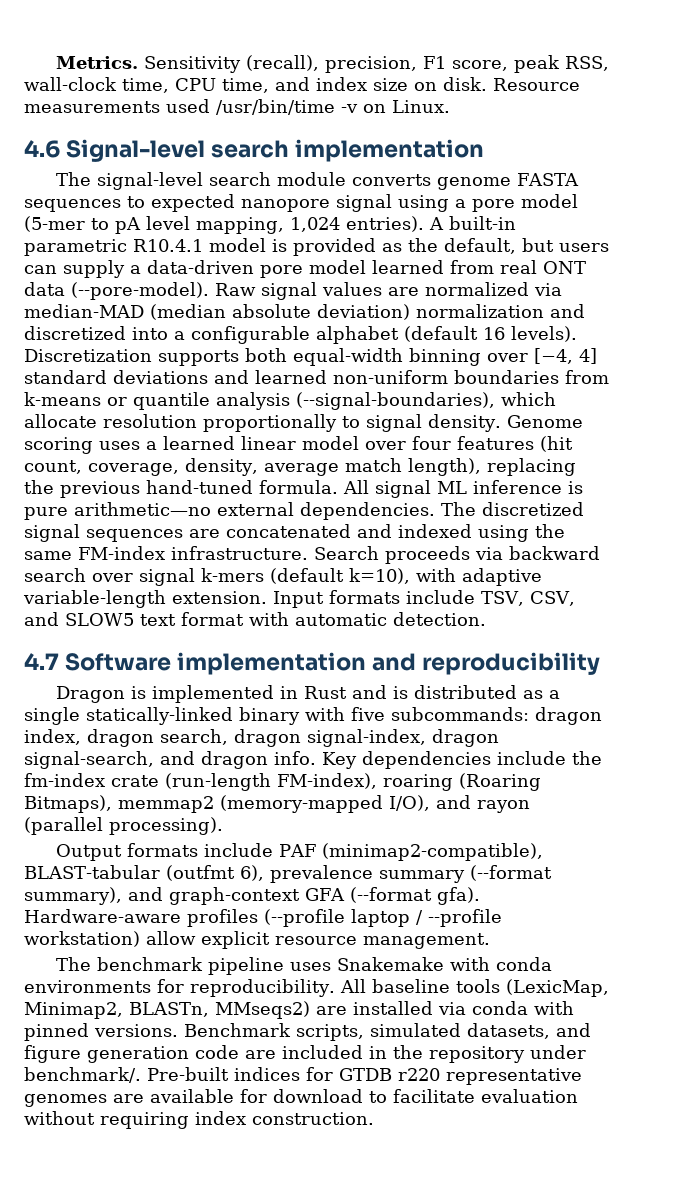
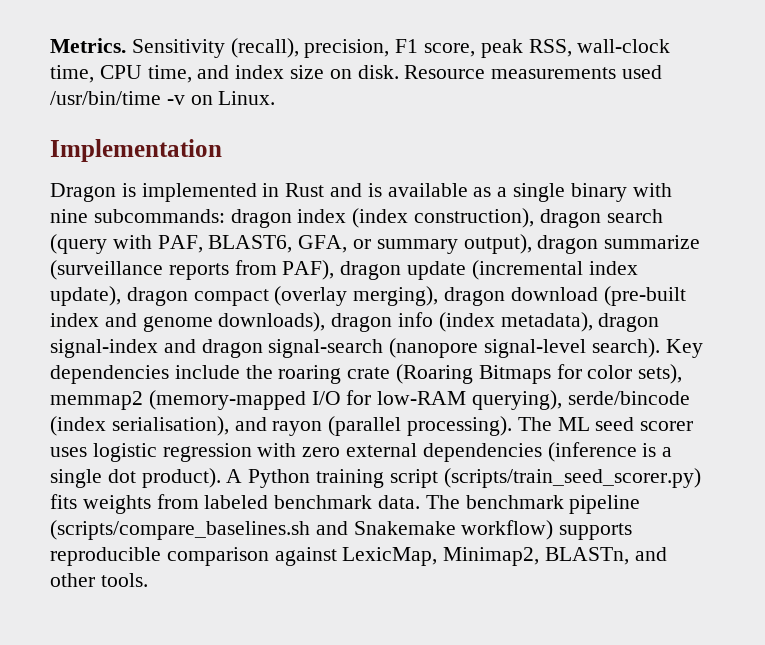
[24,139,485,162] [55,172,580,190] [24,194,578,212] [24,216,516,234] [24,238,609,256] [24,260,586,278] [24,282,562,300] [24,304,585,320] [24,326,577,344] [24,348,597,366] [24,370,609,384] [24,392,556,410] [24,414,583,432] [24,436,573,454] [24,458,576,476] [24,480,583,498] [24,502,584,520] [24,524,565,542] [24,546,600,564] [24,568,542,586] [23,590,575,608] [24,612,486,626] [24,652,601,675] 4.6 Signal-level search implementation // The signal-level search module converts genome FASTA sequences to expected nanopore signal using a pore model (5-mer to pA level mapping, 1,024 entries). A built-in parametric R10.4.1 model is provided as the default, but users can supply a data-driven pore model learned from real ONT data (--pore-model). Raw signal values are normalized via median-MAD (median absolute deviation) normalization and discretized into a configurable alphabet (default 16 levels). Discretization supports both equal-width binning over [−4, 4] standard deviations and learned non-uniform boundaries from k-means or quantile analysis (--signal-boundaries), which allocate resolution proportionally to signal density. Genome scoring uses a learned linear model over four features (hit count, coverage, density, average match length), replacing the previous hand-tuned formula. All signal ML inference is pure arithmetic—no external dependencies. The discretized signal sequences are concatenated and indexed using the same FM-index infrastructure. Search proceeds via backward search over signal k-mers (default k=10), with adaptive variable-length extension. Input formats include TSV, CSV, and SLOW5 text format with automatic detection. // 4.7 Software implementation and reproducibility -> [50,139,222,162] Implementation
[413,685,517,699] distributed -> [387,183,468,197] available
[86,707,233,725] statically-linked -> (566, 192) none
[351,707,385,721] five -> [50,209,88,223] nine
[24,729,499,747] [24,751,602,769] [24,773,541,791] [24,795,530,813] [24,817,223,835] [55,843,543,861] [24,865,552,883] [24,887,480,905] [24,909,502,927] [24,931,490,949] [55,957,552,975] [24,979,609,997] [24,1001,574,1019] [24,1023,591,1041] [24,1045,586,1063] [24,1067,582,1085] [24,1089,578,1107] [24,1111,374,1129] index, dragon search, dragon signal-index, dragon signal-search, and dragon info. Key dependencies include the fm-index crate (run-length FM-index), roaring (Roaring Bitmaps), memmap2 (memory-mapped I/O), and rayon (parallel processing). // Output formats include PAF (minimap2-compatible), BLAST-tabular (outfmt 6), prevalence summary (--format summary), and graph-context GFA (--format gfa). Hardware-aware profiles (--profile laptop / --profile workstation) allow explicit resource management. // The benchmark pipeline uses Snakemake with conda environments for reproducibility. All baseline tools (LexicMap, Minimap2, BLASTn, MMseqs2) are installed via conda with pinned versions. Benchmark scripts, simulated datasets, and figure generation code are included in the repository under benchmark/. Pre-built indices for GTDB r220 representative genomes are available for download to facilitate evaluation without requiring index construction. -> [297,208,663,228] [50,234,701,254] [50,260,638,280] [50,286,686,306] [50,312,660,332] [50,338,703,358] [50,364,683,384] [50,390,690,410] [50,416,694,436] [50,442,673,462] [50,468,701,488] [50,494,641,514] [50,520,633,540] [50,547,667,566] [50,573,148,587] index (index construction), dragon search (query with PAF, BLAST6, GFA, or summary output), dragon summarize (surveillance reports from PAF), dragon update (incremental index update), dragon compact (overlay merging), dragon download (pre-built index and genome downloads), dragon info (index metadata), dragon signal-index and dragon signal-search (nanopore signal-level search). Key dependencies include the roaring crate (Roaring Bitmaps for color sets), memmap2 (memory-mapped I/O for low-RAM querying), serde/bincode (index serialisation), and rayon (parallel processing). The ML seed scorer uses logistic regression with zero external dependencies (inference is a single dot product). A Python training script (scripts/train_seed_scorer.py) fits weights from labeled benchmark data. The benchmark pipeline (scripts/compare_baselines.sh and Snakemake workflow) supports reproducible comparison against LexicMap, Minimap2, BLASTn, and other tools.

